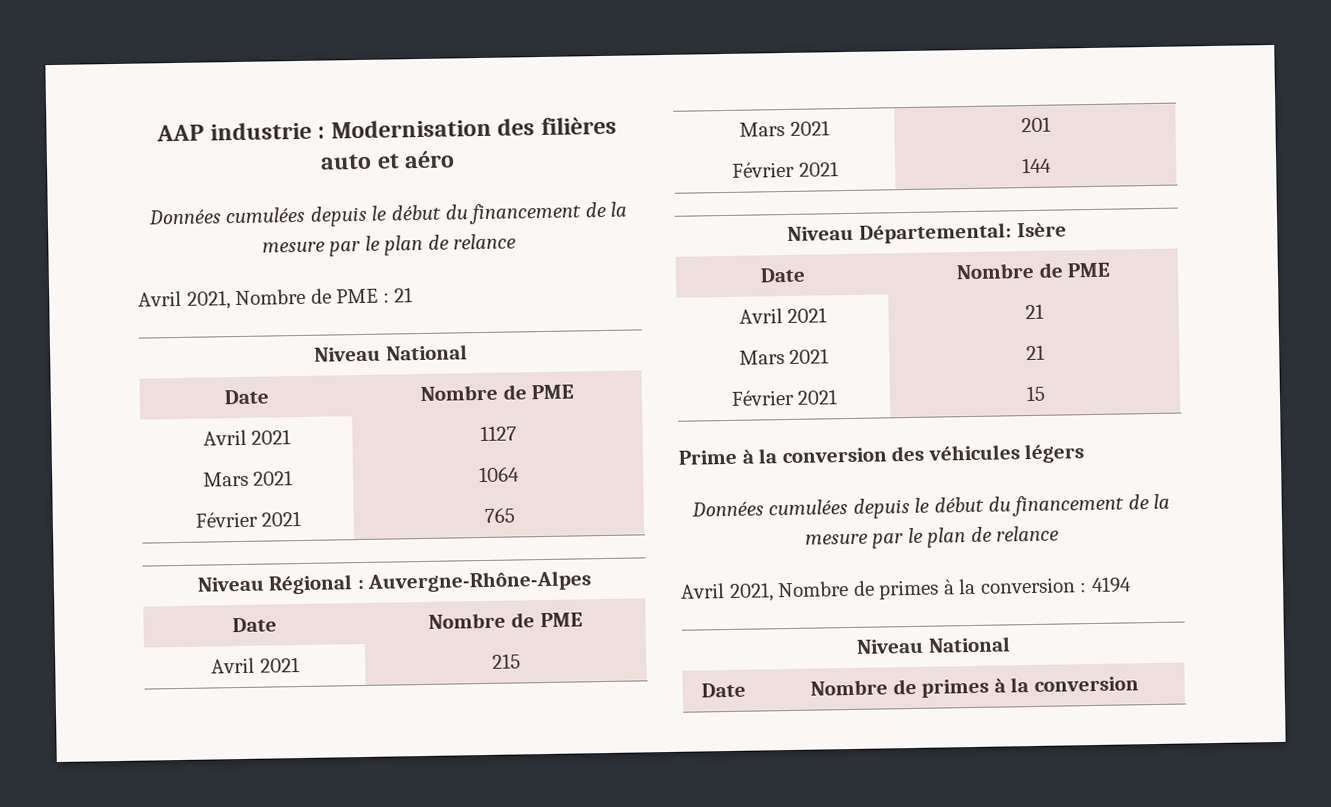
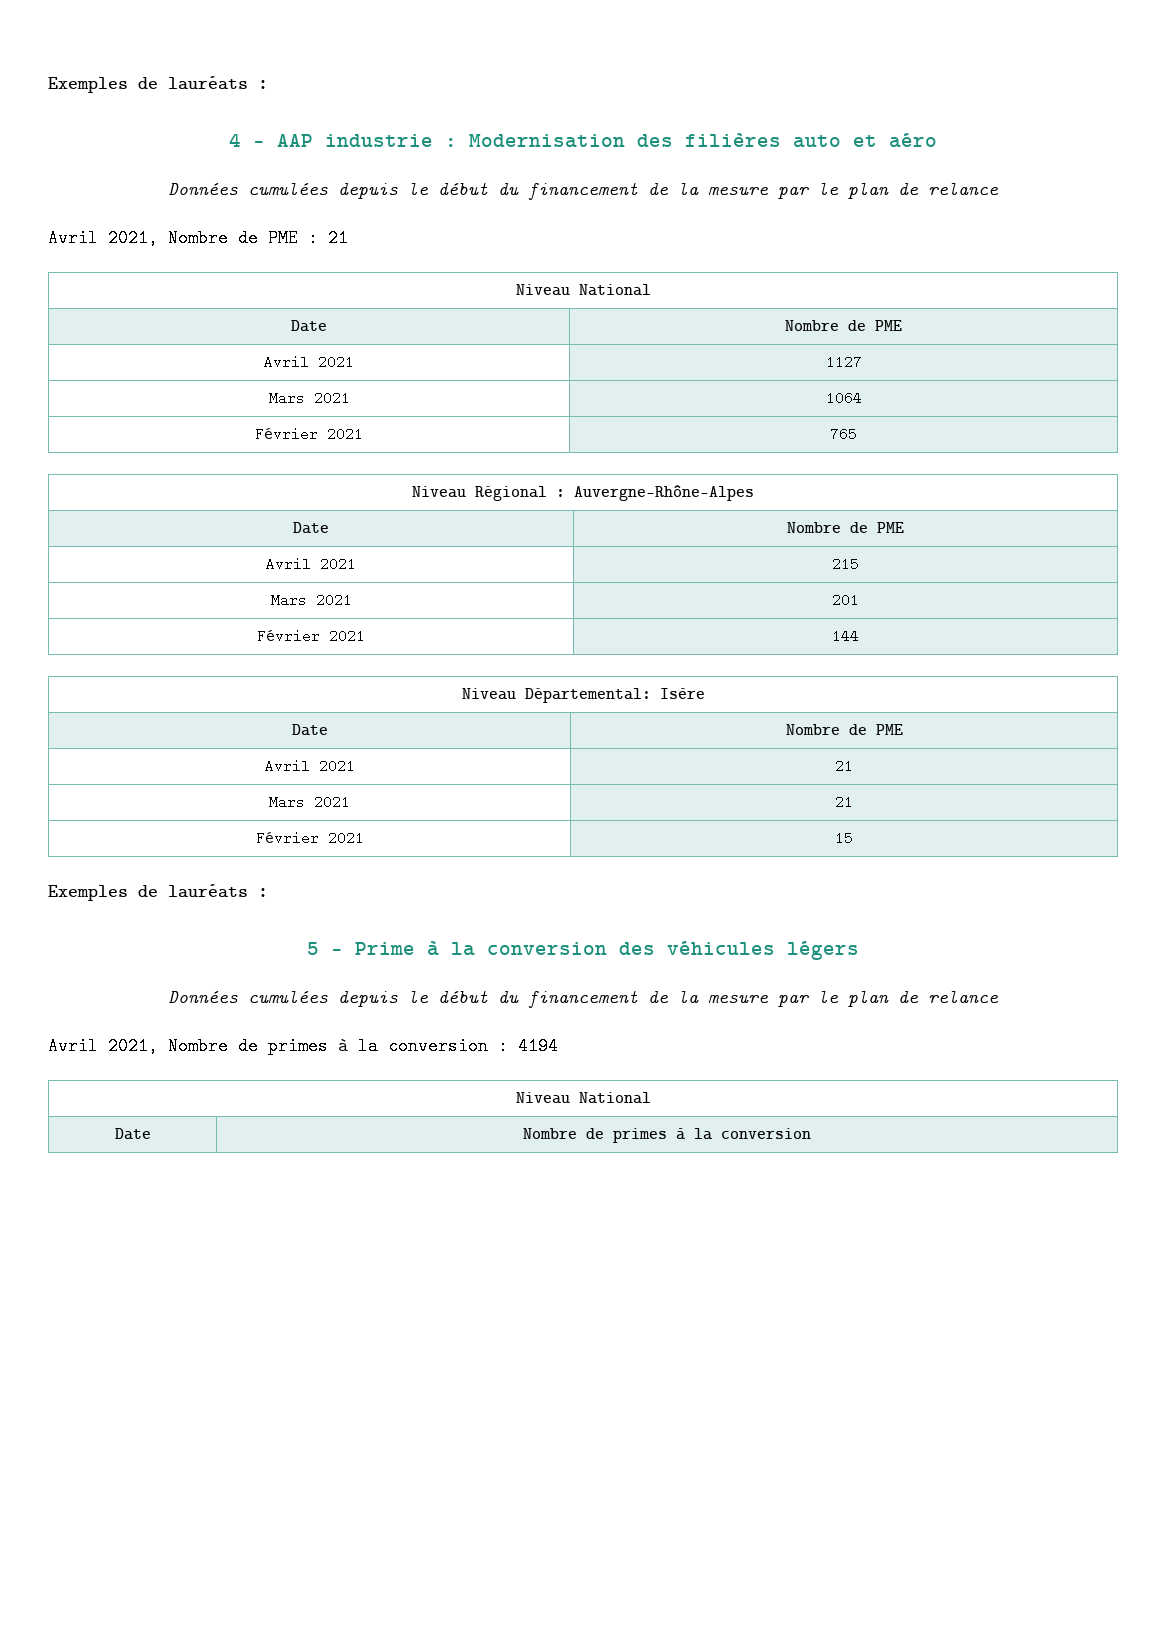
(156, 133) none -> [48,76,268,93] [229,133,265,147] Exemples de lauréats : // 4 -
(1046, 393) none -> [48,884,268,901] [307,942,343,955] Exemples de lauréats : // 5 -

